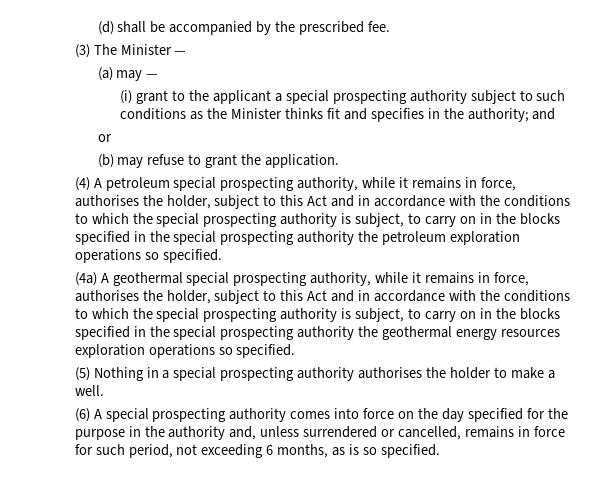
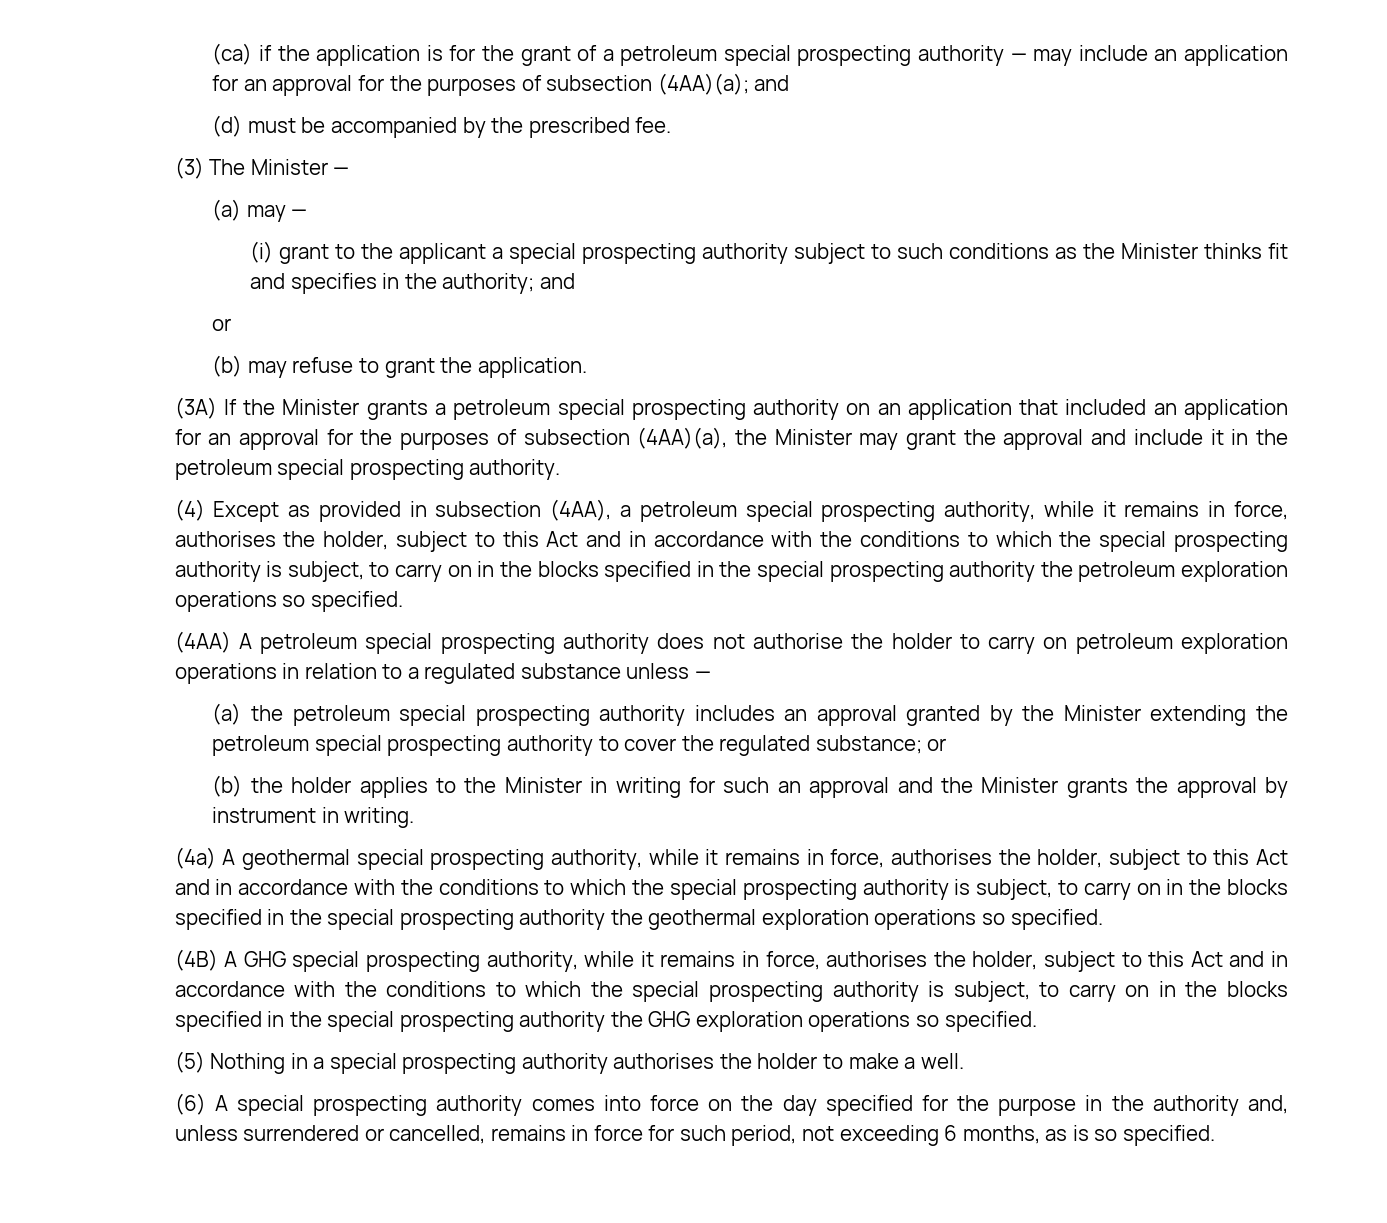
[97,21,147,35] (d) shall -> [212,43,1288,66] [212,73,790,96] [212,115,296,137] (ca) if the application is for the grant of a petroleum special prospecting authority — may include an application for an approval for the purposes of subsection (4AA)(a); and // (d) must
[74,177,102,191] (4) A -> [174,397,1288,420] [174,427,1288,450] [174,459,561,480] [174,499,632,522] (3A) If the Minister grants a petroleum special prospecting authority on an application that included an application for an approval for the purposes of subsection (4AA)(a), the Minister may grant the approval and include it in the petroleum special prospecting authority. // (4) Except as provided in subsection (4AA), a
(222, 256) none -> [174,631,1288,654] [174,663,711,684] [212,703,1288,726] [212,735,947,756] [212,775,1289,798] [212,807,415,828] // (4AA) A petroleum special prospecting authority does not authorise the holder to carry on petroleum exploration operations in relation to a regulated substance unless — // (a) the petroleum special prospecting authority includes an approval granted by the Minister extending the petroleum special prospecting authority to cover the regulated substance; or // (b) the holder applies to the Minister in writing for such an approval and the Minister grants the approval by instrument in writing.
[455,329,560,340] energy resources -> [761,909,1103,930] [174,949,1288,972] [174,981,1288,1002] [174,1011,691,1032] exploration operations so specified. // (4B) A GHG special prospecting authority, while it remains in force, authorises the holder, subject to this Act and in accordance with the conditions to which the special prospecting authority is subject, to carry on in the blocks specified in the special prospecting authority the GHG

